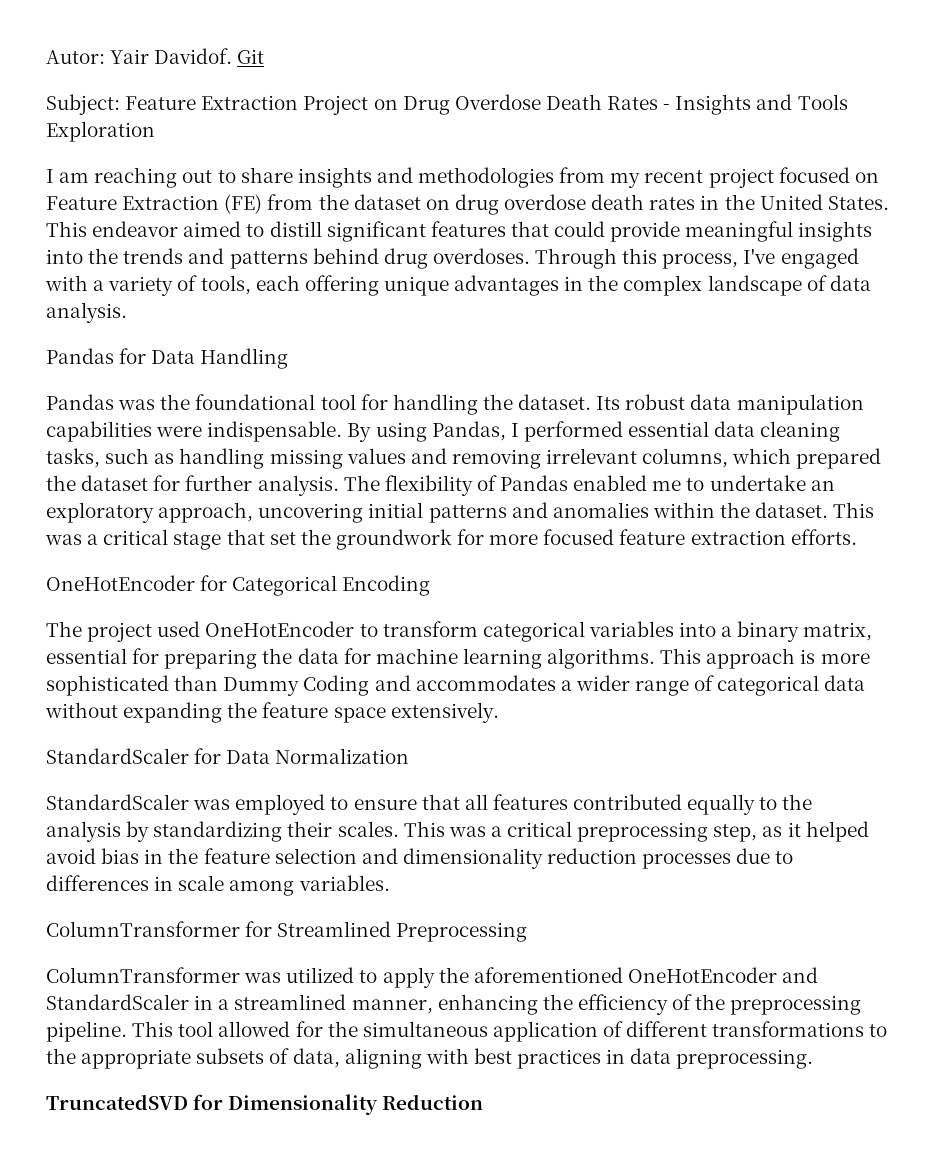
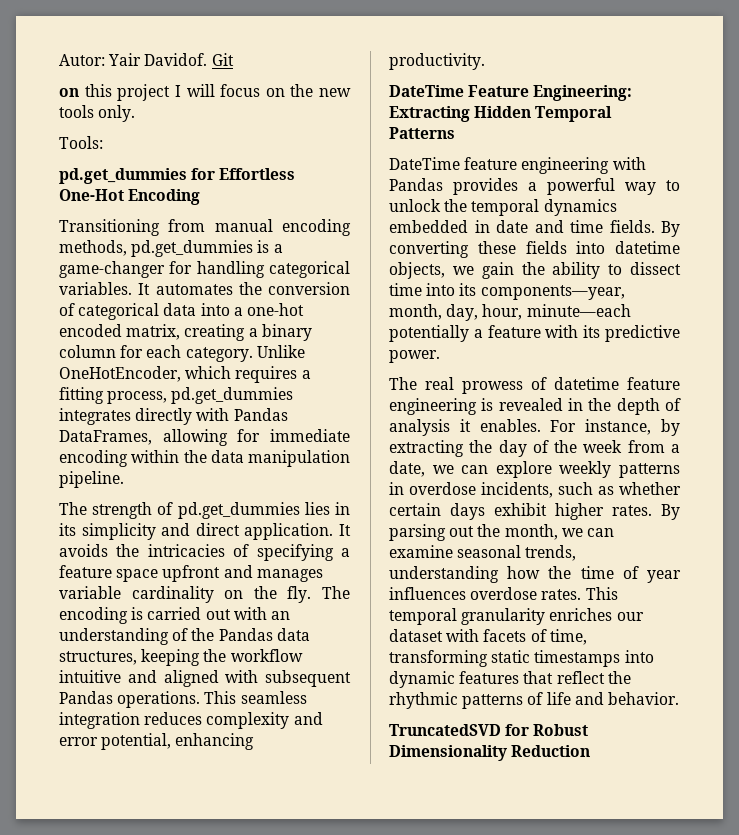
[46,94,848,115] [46,121,155,142] [46,167,879,188] [46,194,889,215] [46,221,873,242] [46,248,859,269] [45,275,871,296] [46,302,127,323] [46,348,289,369] [46,394,864,415] [46,421,841,442] [46,448,882,469] [46,475,835,496] [46,502,875,523] [45,529,857,550] [46,575,431,596] [46,621,873,642] [46,648,870,669] [46,675,866,696] [45,702,499,723] [46,748,410,764] [46,794,813,815] [46,821,869,842] [46,848,794,869] [46,875,390,896] [46,921,528,942] [46,967,819,988] [46,994,862,1015] [46,1021,888,1042] [46,1048,814,1069] Subject: Feature Extraction Project on Drug Overdose Death Rates - Insights and Tools Exploration // I am reaching out to share insights and methodologies from my recent project focused on Feature Extraction (FE) from the dataset on drug overdose death rates in the United States. This endeavor aimed to distill significant features that could provide meaningful insights into the trends and patterns behind drug overdoses. Through this process, I've engaged with a variety of tools, each offering unique advantages in the complex landscape of data analysis. // Pandas for Data Handling // Pandas was the foundational tool for handling the dataset. Its robust data manipulation capabilities were indispensable. By using Pandas, I performed essential data cleaning tasks, such as handling missing values and removing irrelevant columns, which prepared the dataset for further analysis. The flexibility of Pandas enabled me to undertake an exploratory approach, uncovering initial patterns and anomalies within the dataset. This was a critical stage that set the groundwork for more focused feature extraction efforts. // OneHotEncoder for Categorical Encoding // The project used OneHotEncoder to transform categorical variables into a binary matrix, essential for preparing the data for machine learning algorithms. This approach is more sophisticated than Dummy Coding and accommodates a wider range of categorical data without expanding the feature space extensively. // StandardScaler for Data Normalization // StandardScaler was employed to ensure that all features contributed equally to the analysis by standardizing their scales. This was a critical preprocessing step, as it helped avoid bias in the feature selection and dimensionality reduction processes due to differences in scale among variables. // ColumnTransformer for Streamlined Preprocessing // ColumnTransformer was utilized to apply the aforementioned OneHotEncoder and StandardScaler in a streamlined manner, enhancing the efficiency of the preprocessing pipeline. This tool allowed for the simultaneous application of different transformations to the appropriate subsets of data, aligning with best practices in data preprocessing. -> [59,84,351,101] [59,105,136,122] [59,136,103,149] [59,168,296,184] [59,189,201,205] [59,219,351,236] [59,240,283,257] [59,261,350,278] [59,282,350,295] [59,303,304,320] [59,324,312,341] [59,345,305,362] [59,366,311,383] [59,387,294,404] [59,408,288,425] [59,429,350,446] [59,450,350,467] [59,471,124,488] [59,502,350,519] [59,523,351,540] [59,544,350,561] [59,565,323,582] [59,586,350,603] [59,607,290,624] [59,628,310,645] [59,649,303,666] [59,670,351,687] [59,691,307,708] [59,712,323,729] [59,733,255,750] [389,53,485,70] [389,85,633,101] [389,106,613,122] [389,127,455,139] [389,157,646,174] [389,178,680,195] [389,199,617,216] [389,220,680,237] [389,241,680,258] [389,262,681,279] [389,283,625,300] [389,304,631,321] [389,325,680,342] [389,350,440,363] [389,377,680,394] [389,398,681,415] [389,419,680,436] [389,440,680,457] [389,461,680,478] [389,482,681,498] [389,503,680,520] [389,524,614,541] [389,545,577,561] [389,566,681,583] [389,587,618,600] [389,608,644,625] [389,629,587,645] [389,650,654,667] [389,671,631,688] [389,692,679,709] on this project I will focus on the new tools only. // Tools: // pd.get_dummies for Effortless One-Hot Encoding // Transitioning from manual encoding methods, pd.get_dummies is a game-changer for handling categorical variables. It automates the conversion of categorical data into a one-hot encoded matrix, creating a binary column for each category. Unlike OneHotEncoder, which requires a fitting process, pd.get_dummies integrates directly with Pandas DataFrames, allowing for immediate encoding within the data manipulation pipeline. // The strength of pd.get_dummies lies in its simplicity and direct application. It avoids the intricacies of specifying a feature space upfront and manages variable cardinality on the fly. The encoding is carried out with an understanding of the Pandas data structures, keeping the workflow intuitive and aligned with subsequent Pandas operations. This seamless integration reduces complexity and error potential, enhancing productivity. // DateTime Feature Engineering: Extracting Hidden Temporal Patterns // DateTime feature engineering with Pandas provides a powerful way to unlock the temporal dynamics embedded in date and time fields. By converting these fields into datetime objects, we gain the ability to dissect time into its components—year, month, day, hour, minute—each potentially a feature with its predictive power. // The real prowess of datetime feature engineering is revealed in the depth of analysis it enables. For instance, by extracting the day of the week from a date, we can explore weekly patterns in overdose incidents, such as whether certain days exhibit higher rates. By parsing out the month, we can examine seasonal trends, understanding how the time of year influences overdose rates. This temporal granularity enriches our dataset with facets of time, transforming static timestamps into dynamic features that reflect the rhythmic patterns of life and behavior.
(224, 1102) none -> [533,724,589,736] Robust

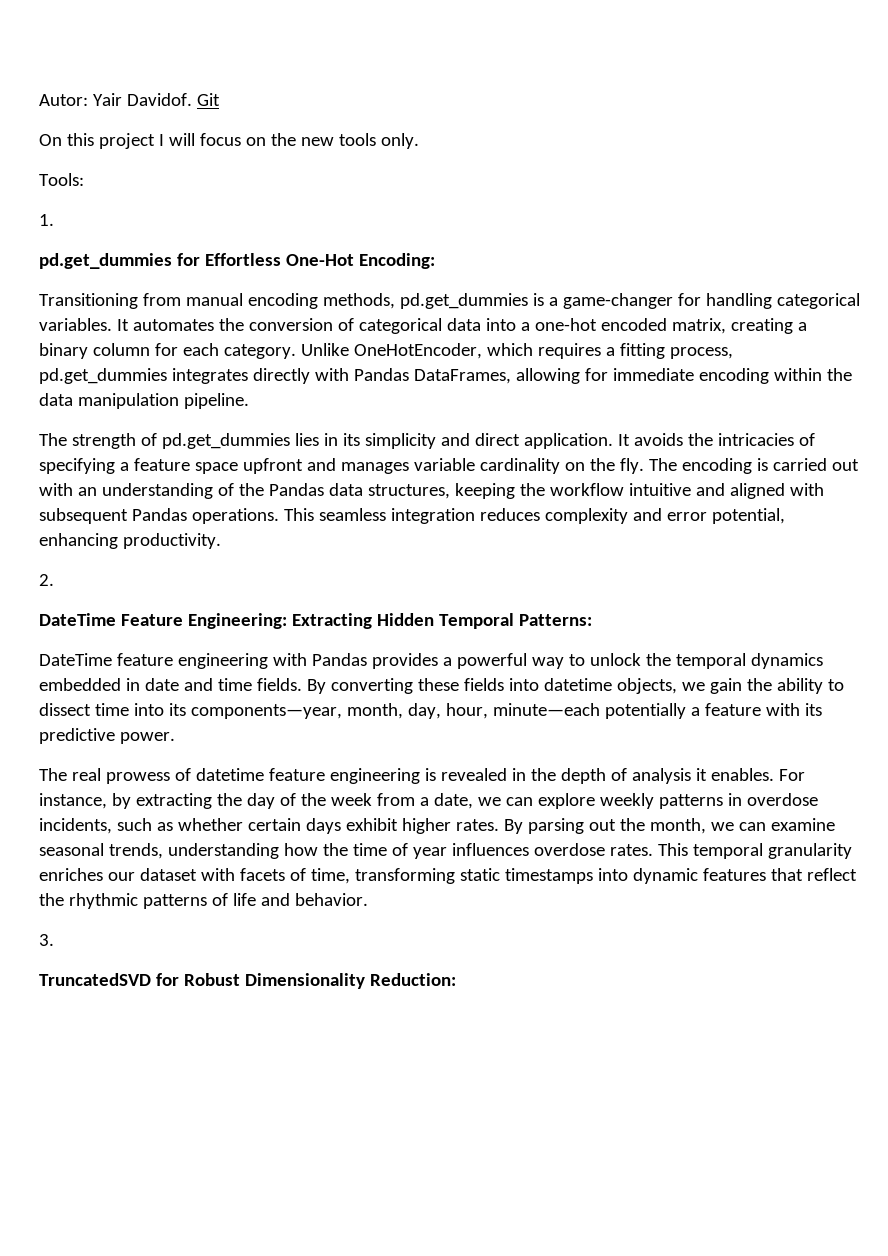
[59,88,79,97] on -> [39,134,62,146] On
(103, 142) none -> [39,214,54,226] // 1.
[128,189,201,205] Encoding -> [358,253,435,269] Encoding:
(485, 61) none -> [39,574,54,586] // 2.
[389,127,455,139] Patterns -> [518,614,592,626] Patterns:
(679, 698) none -> [39,934,54,946] // 3.
[511,745,591,757] Reduction -> [369,973,456,986] Reduction:

